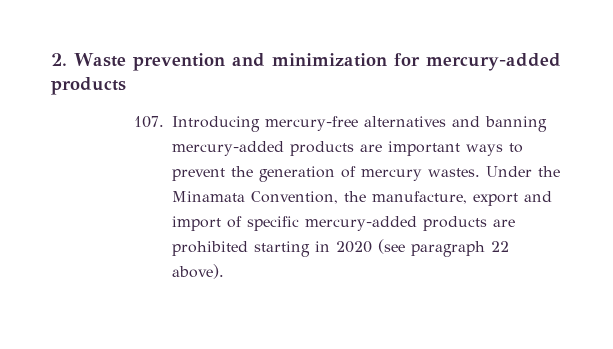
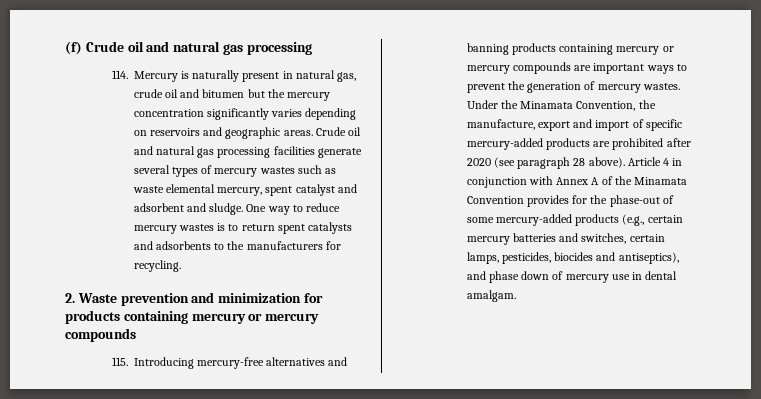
(51, 59) none -> [65,41,312,55] [111,70,357,82] [133,89,331,101] [133,108,357,120] [133,127,362,139] [133,146,362,158] [133,165,337,177] [132,184,357,196] [133,203,341,215] [133,222,353,234] [133,241,341,250] [133,260,181,272] (f) Crude oil and natural gas processing // 114. Mercury is naturally present in natural gas, crude oil and bitumen but the mercury concentration significantly varies depending on reservoirs and geographic areas. Crude oil and natural gas processing facilities generate several types of mercury wastes such as waste elemental mercury, spent catalyst and adsorbent and sludge. One way to reduce mercury wastes is to return spent catalysts and adsorbents to the manufacturers for recycling. //
[425,53,561,71] [51,77,126,95] [134,116,165,128] mercury-added products // 107. -> [65,310,320,324] [65,328,136,342] [111,357,128,366] products containing mercury or mercury compounds // 115.
[172,141,355,156] mercury-added products -> [511,43,674,55] [466,62,571,74] products containing mercury or mercury compounds
[254,241,331,257] starting in -> [666,138,691,147] after
[491,241,510,252] [172,264,225,279] 22 above). -> [573,157,683,168] [466,176,688,188] [466,195,674,207] [466,214,683,226] [466,233,665,245] [466,252,679,264] [466,271,678,283] [466,290,516,302] 28 above). Article 4 in conjunction with Annex A of the Minamata Convention provides for the phase-out of some mercury-added products (e.g., certain mercury batteries and switches, certain lamps, pesticides, biocides and antiseptics), and phase down of mercury use in dental amalgam.

